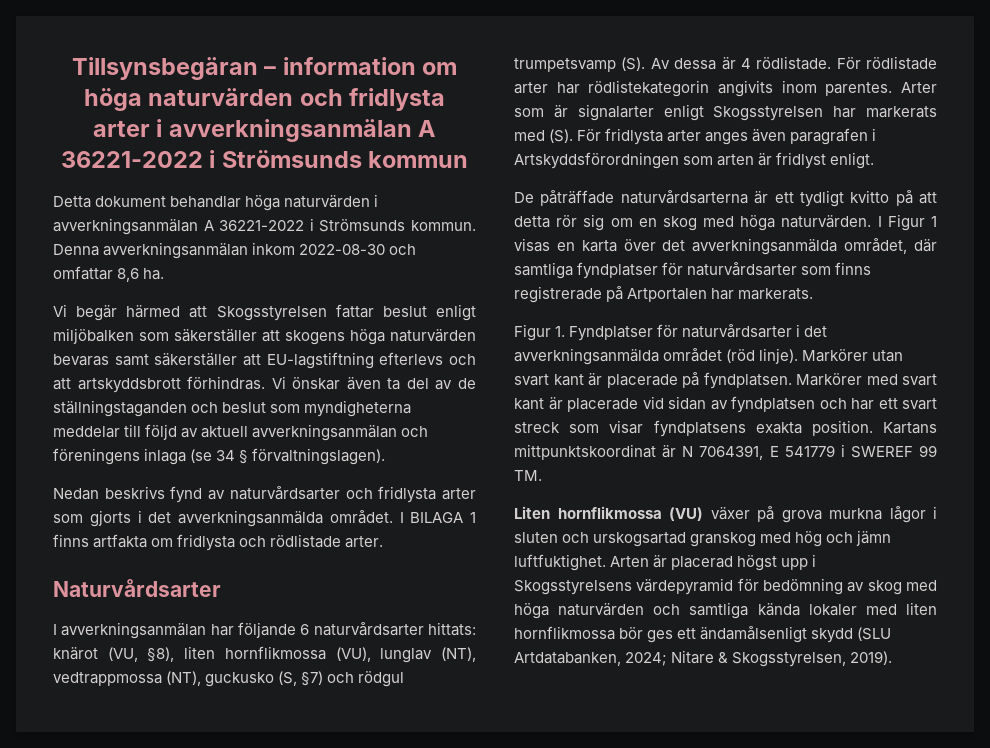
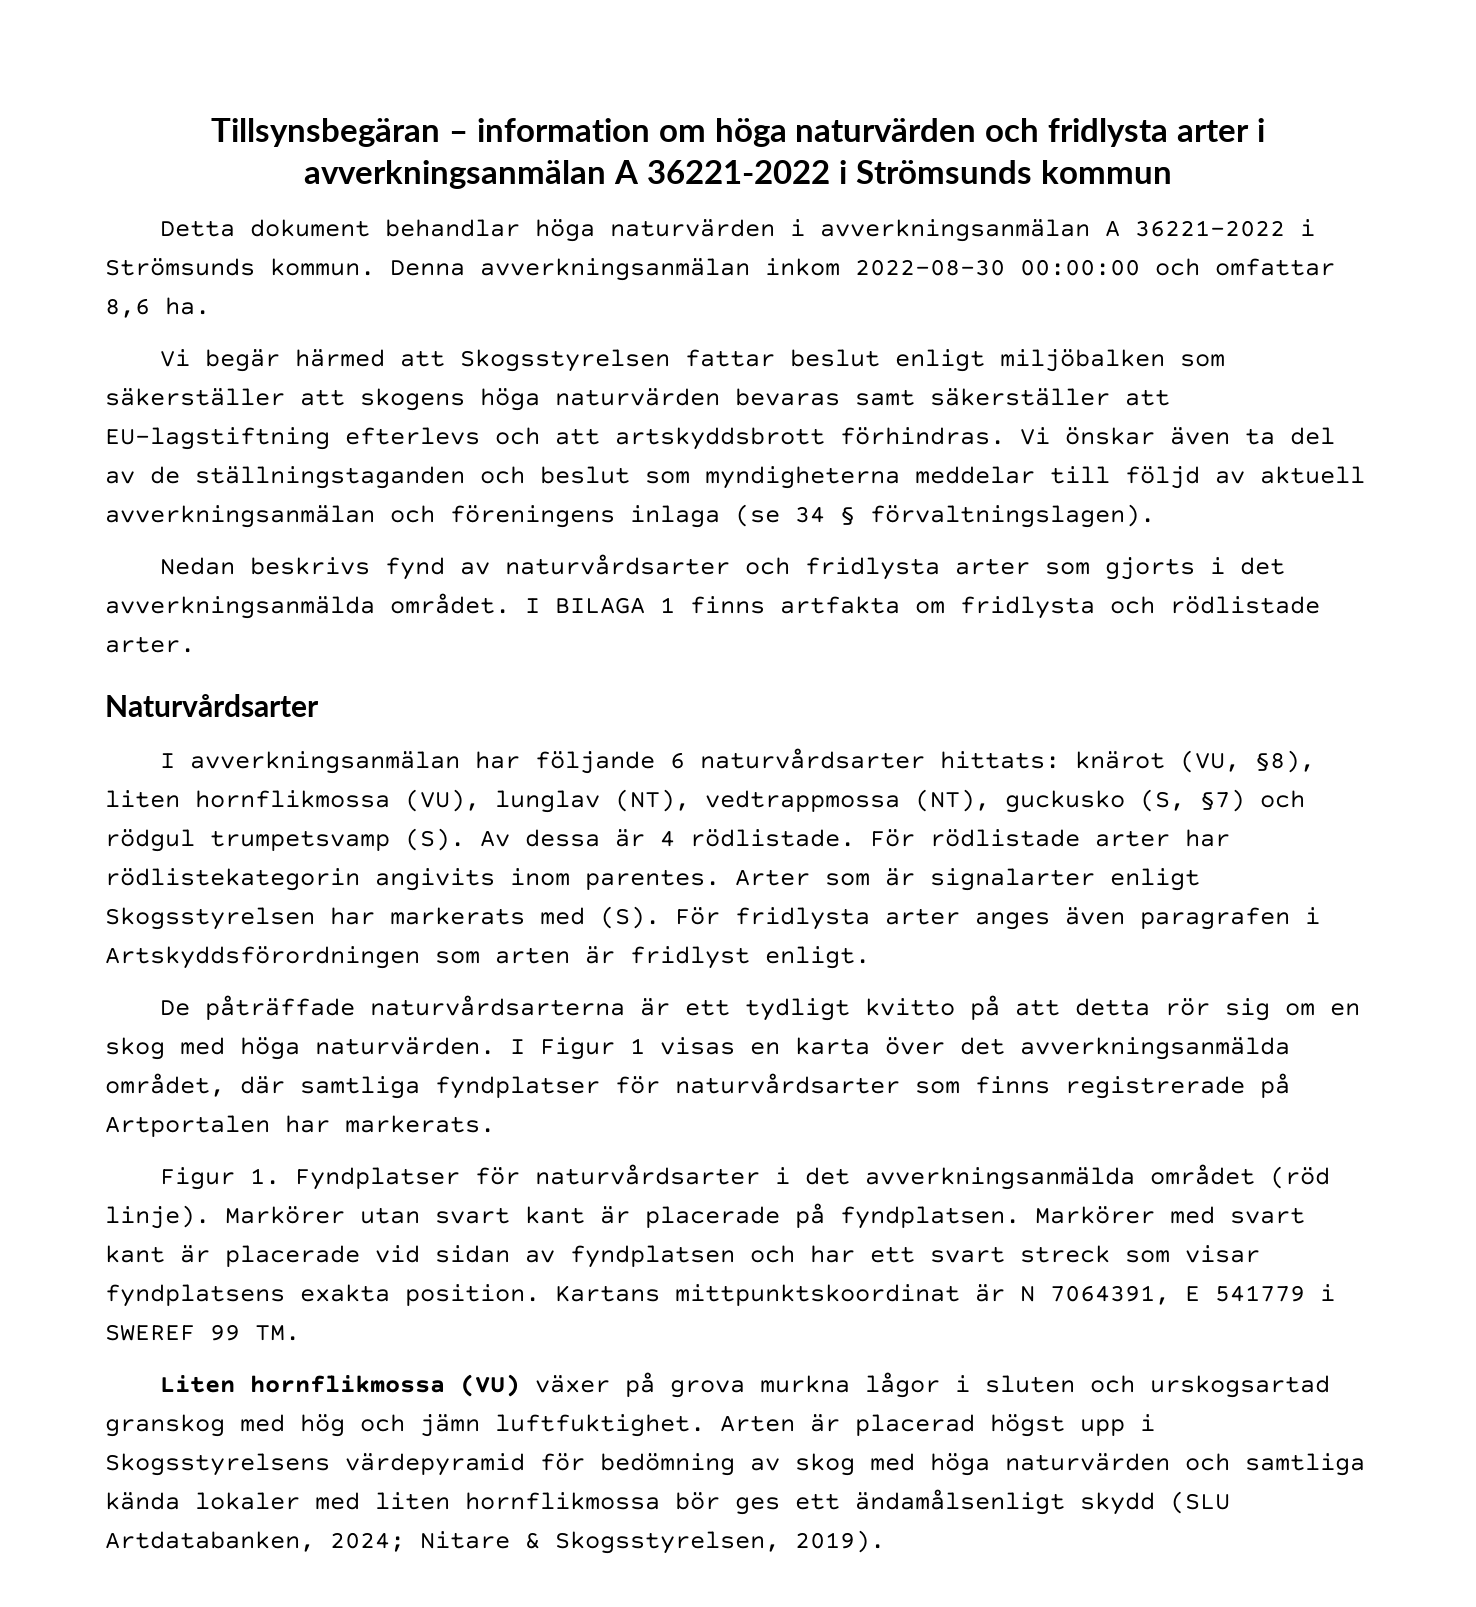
(386, 249) none -> [1020,259,1140,276] 00:00:00

